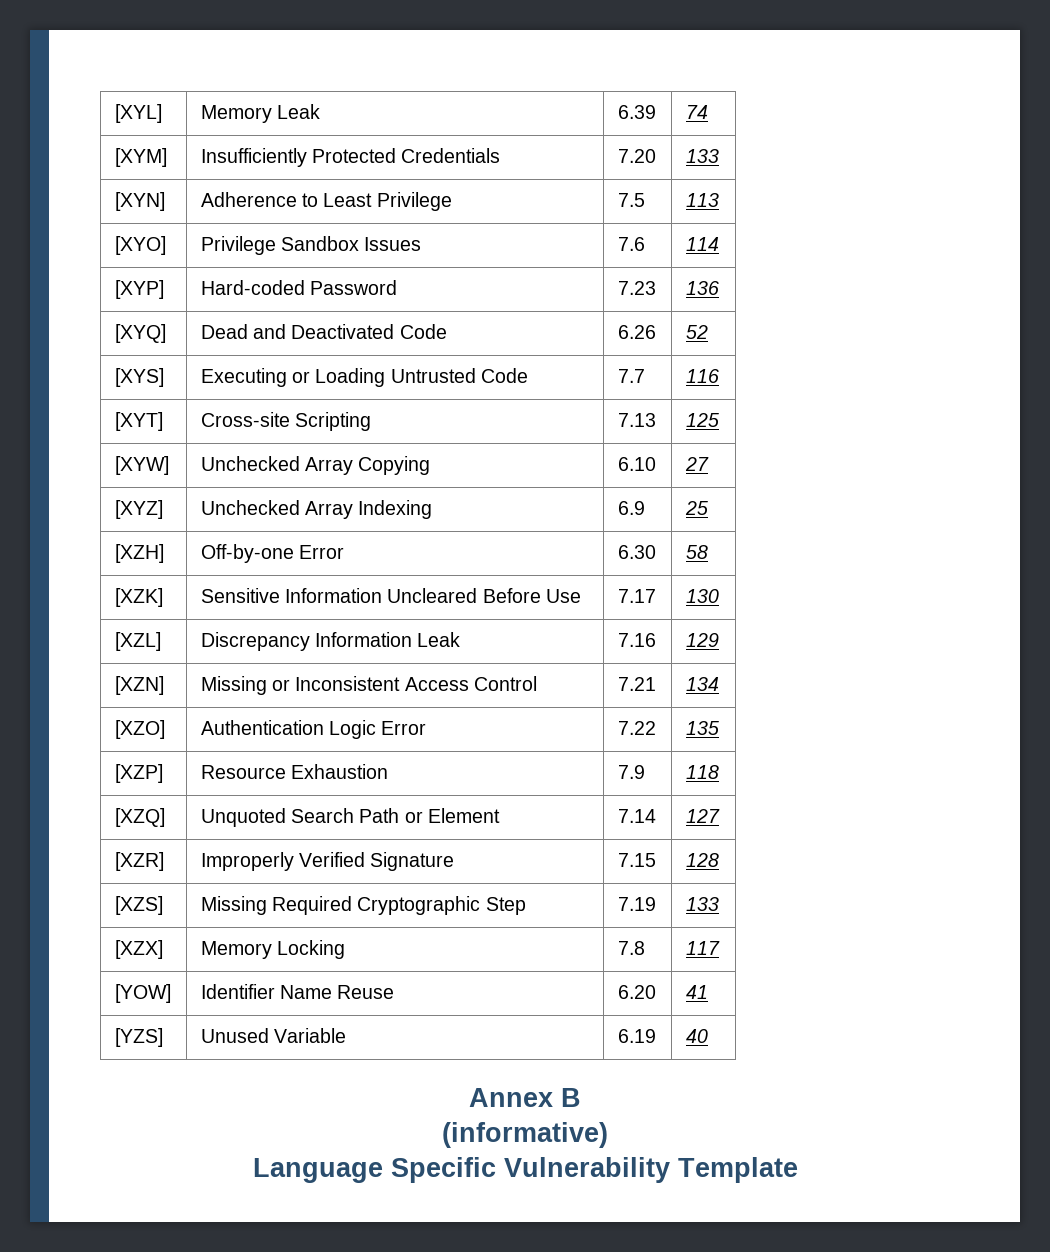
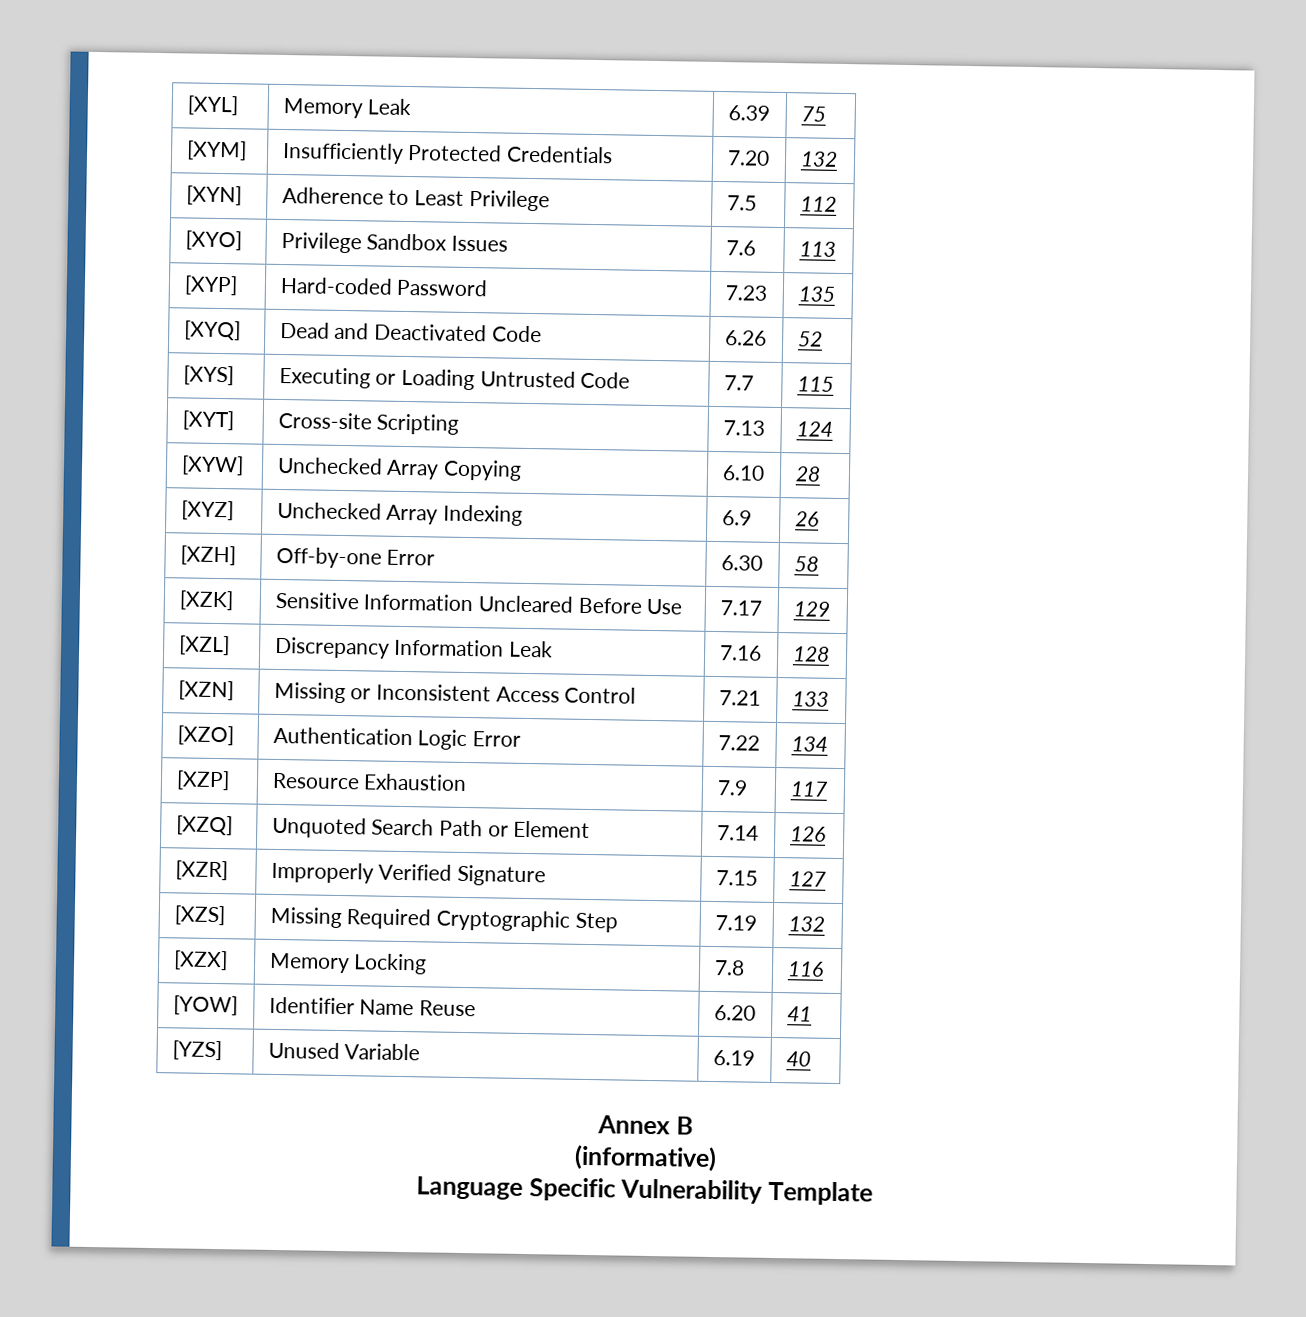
[685,105,708,119] 74 -> [800,106,826,122] 75
[685,149,719,163] 133 -> [799,151,838,167] 132
[685,193,719,207] 113 -> [799,196,837,212] 112
[685,237,719,251] 114 -> [798,241,836,257] 113
[685,281,719,295] 136 -> [797,286,835,302] 135
[685,369,719,383] 116 -> [796,376,834,392] 115
[685,413,719,427] 125 -> [795,421,833,437] 124
[684,457,709,471] 27 -> [794,466,821,482] 28
[684,501,708,515] 25 -> [794,511,819,527] 26
[685,589,719,603] 130 -> [792,601,830,617] 129
[685,633,719,647] 129 -> [791,646,830,662] 128
[685,677,719,691] 134 -> [791,691,829,707] 133
[685,721,719,735] 135 -> [790,736,828,752] 134
[685,765,719,779] 118 -> [789,781,828,797] 117
[685,809,720,823] 127 -> [789,826,826,842] 126
[685,853,719,867] 128 -> [788,871,826,887] 127
[685,897,719,911] 133 -> [787,916,825,932] 132
[685,941,720,955] 117 -> [786,961,824,977] 116

